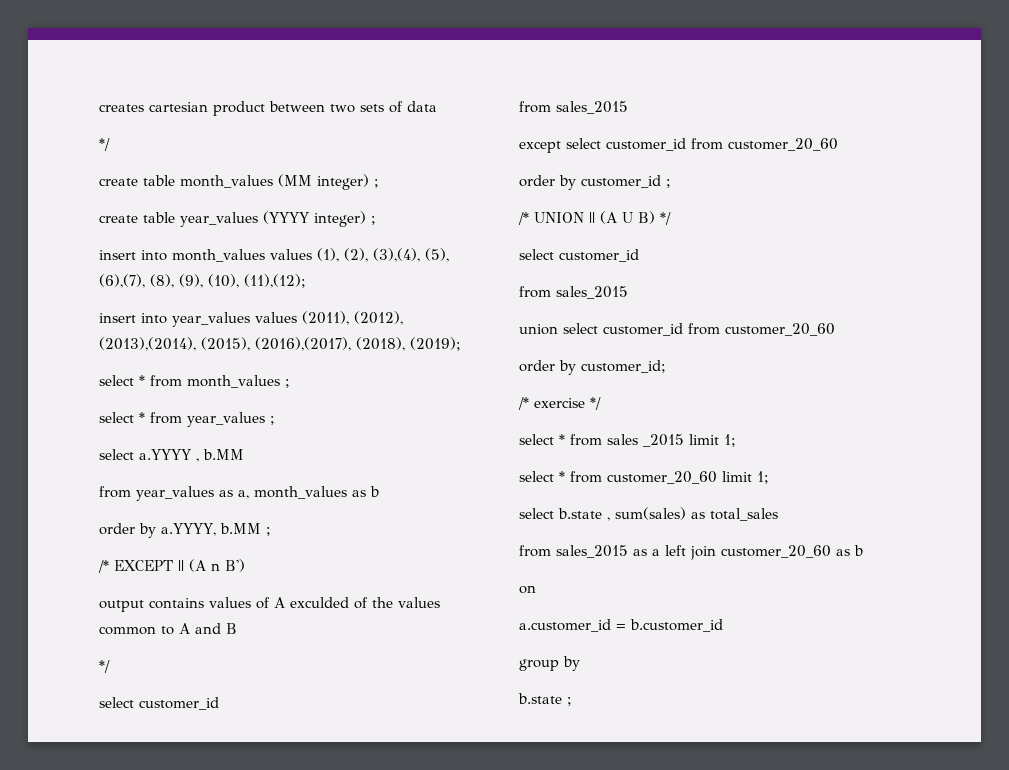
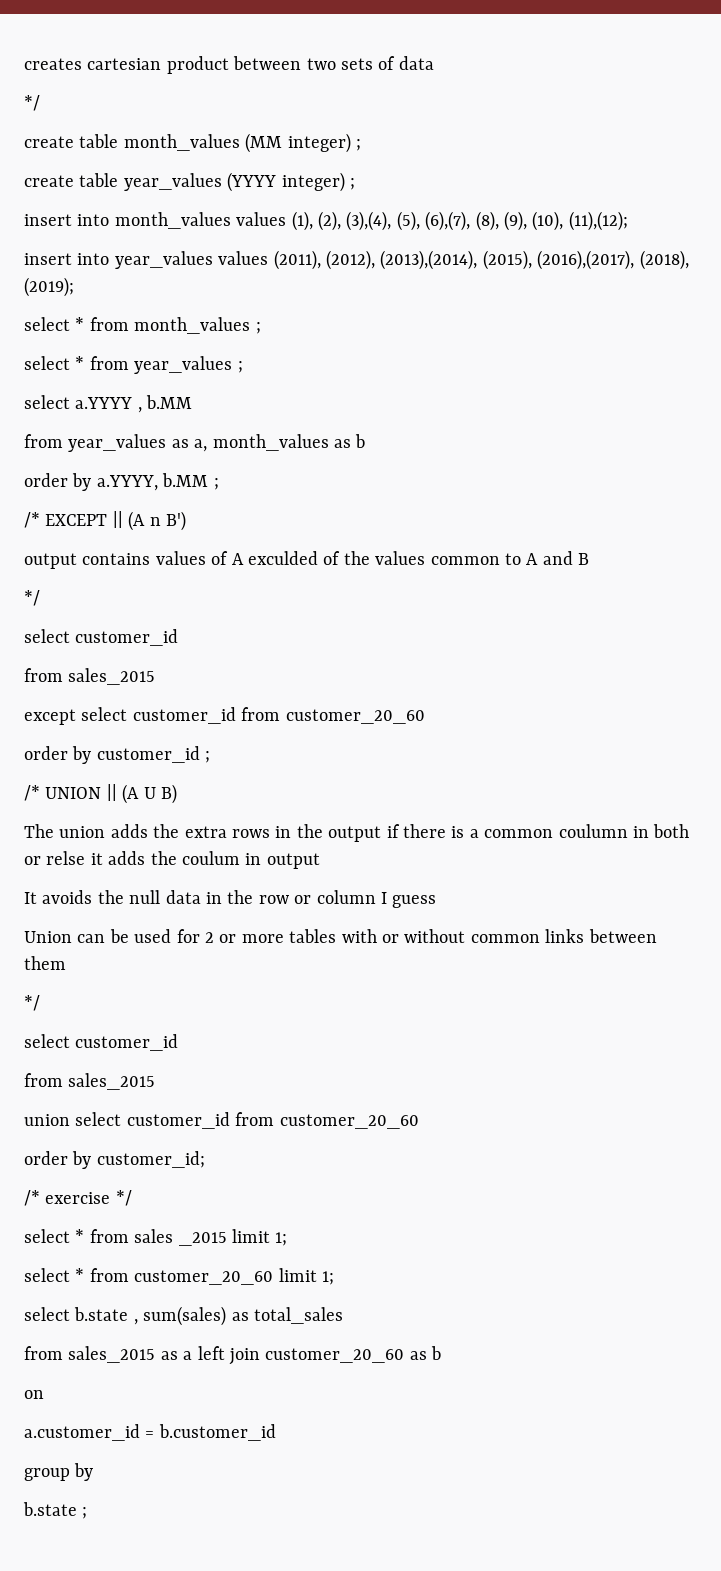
(655, 217) none -> [24,824,690,842] [24,851,320,869] [24,890,437,908] [24,929,657,943] [24,956,66,970] // The union adds the extra rows in the output if there is a common coulumn in both or relse it adds the coulum in output // It avoids the null data in the row or column I guess // Union can be used for 2 or more tables with or without common links between them //

